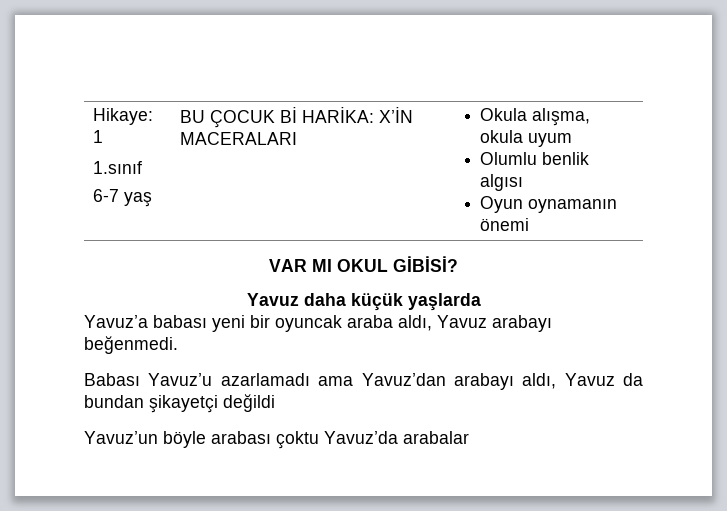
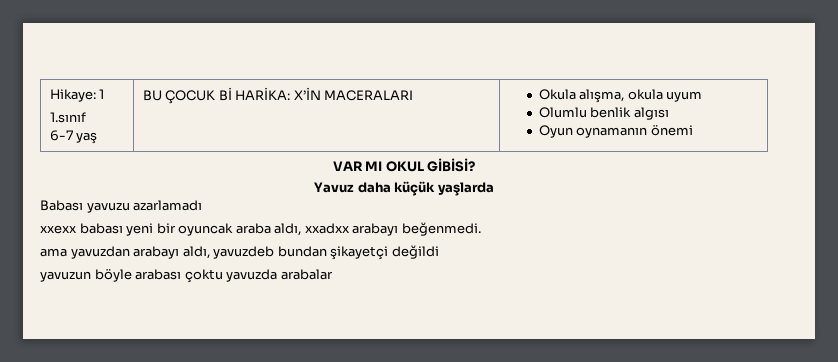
[84,315,148,328] Yavuz’a -> [40,200,203,213] [40,225,77,234] Babası yavuzu azarlamadı // xxexx
[437,315,487,328] Yavuz -> [304,223,350,234] xxadxx
[84,373,643,390] Babası Yavuz’u azarlamadı ama Yavuz’dan arabayı aldı, Yavuz da -> [40,246,275,259] ama yavuzdan arabayı aldı, yavuzdeb
[84,431,158,444] Yavuz’un -> [40,271,91,282] yavuzun
[324,431,398,444] Yavuz’da -> [226,269,278,282] yavuzda

